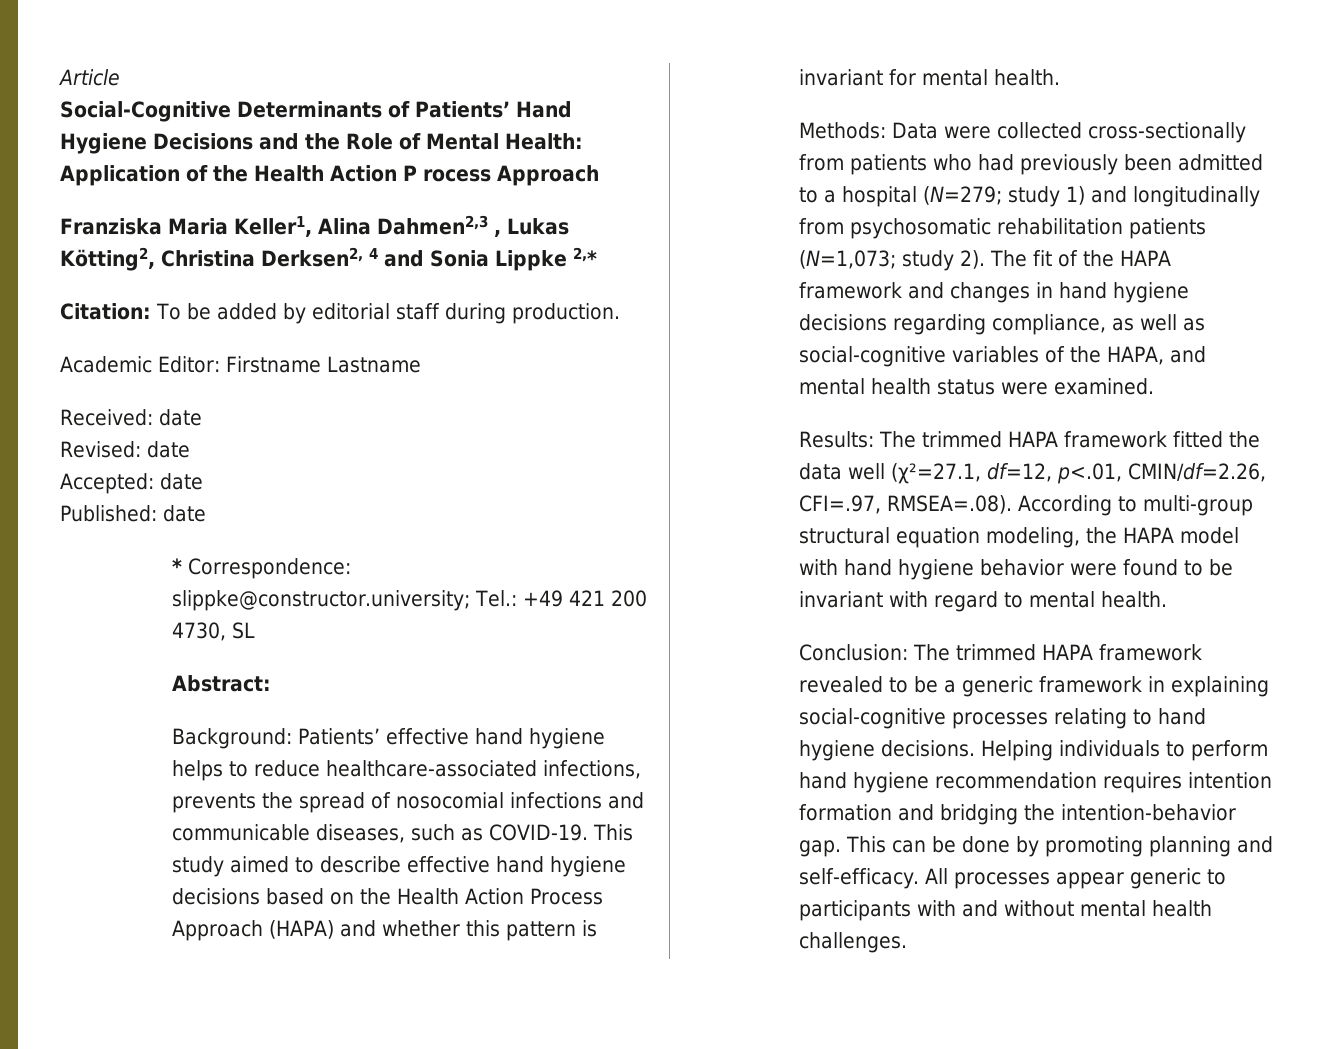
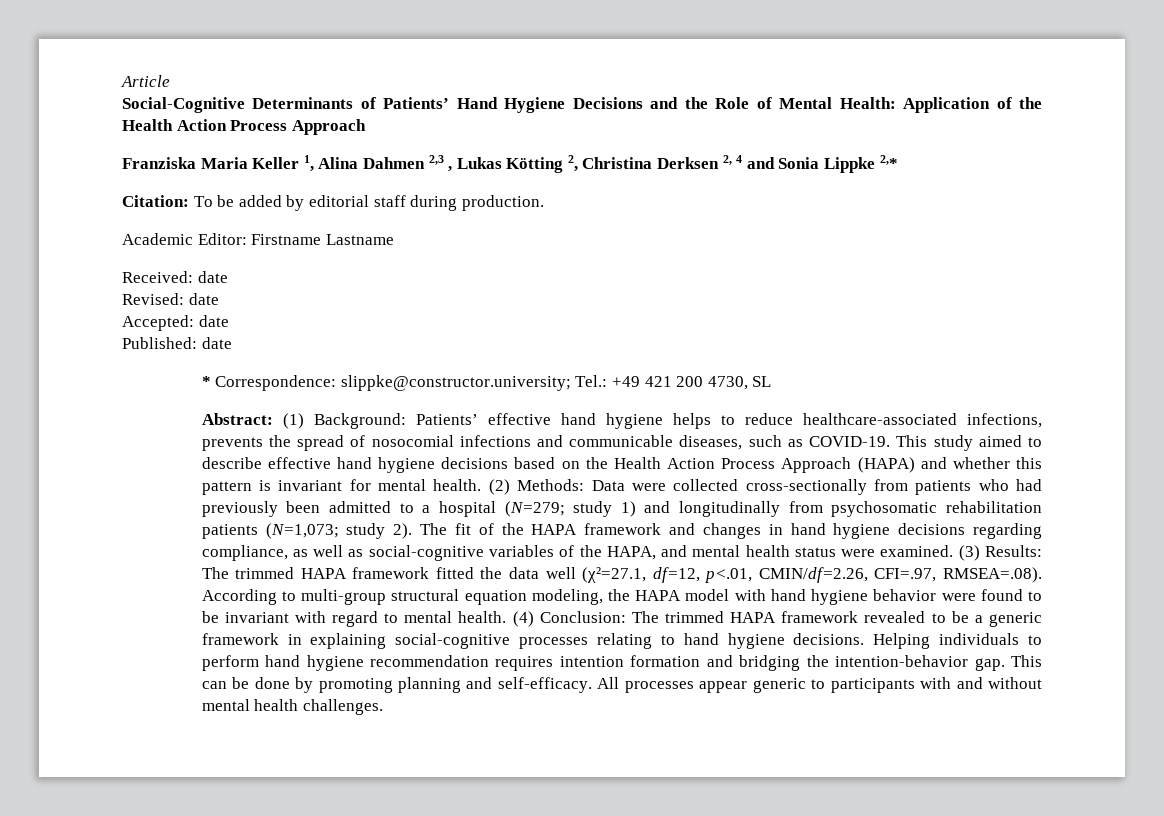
[403,165,491,182] P rocess -> [230,120,288,131] Process
[233,215,569,237] [60,247,363,271] Keller1, Alina Dahmen2,3 , Lukas Kötting2, Christina Derksen2, -> [252,155,444,172] [448,155,732,173] Keller 1, Alina Dahmen 2,3 , Lukas Kötting 2, Christina Derksen 2,
(271, 683) // -> [282,413,304,429] (1)
(1060, 77) // -> [488,479,510,495] (2)
(1154, 386) // -> [958,545,980,561] (3)
(1167, 599) // -> [512,611,534,627] (4)

